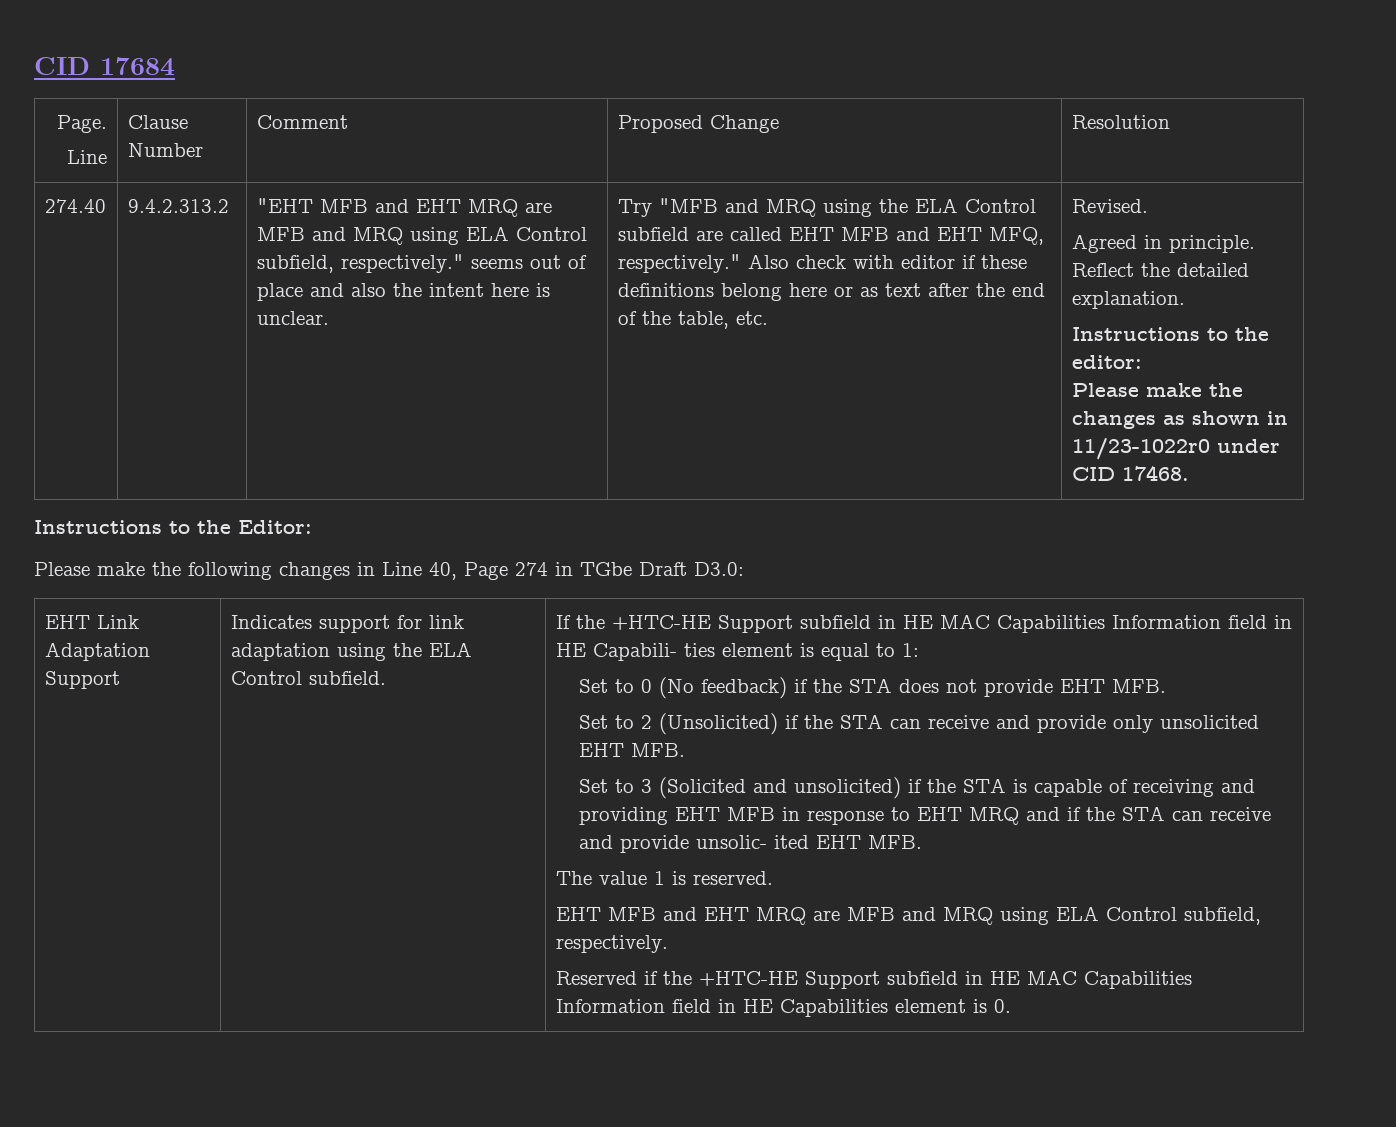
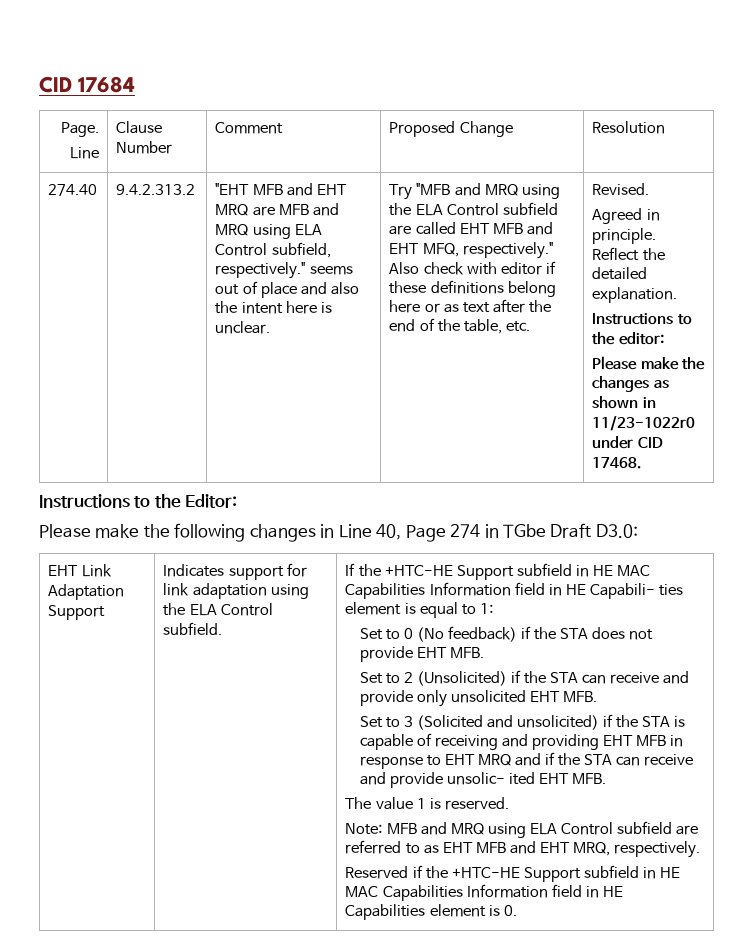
[555,906,1261,925] EHT MFB and EHT MRQ are MFB and MRQ using ELA Control subfield, -> [345,821,698,838] [345,840,610,856] Note: MFB and MRQ using ELA Control subfield are referred to as EHT MFB and EHT MRQ,

